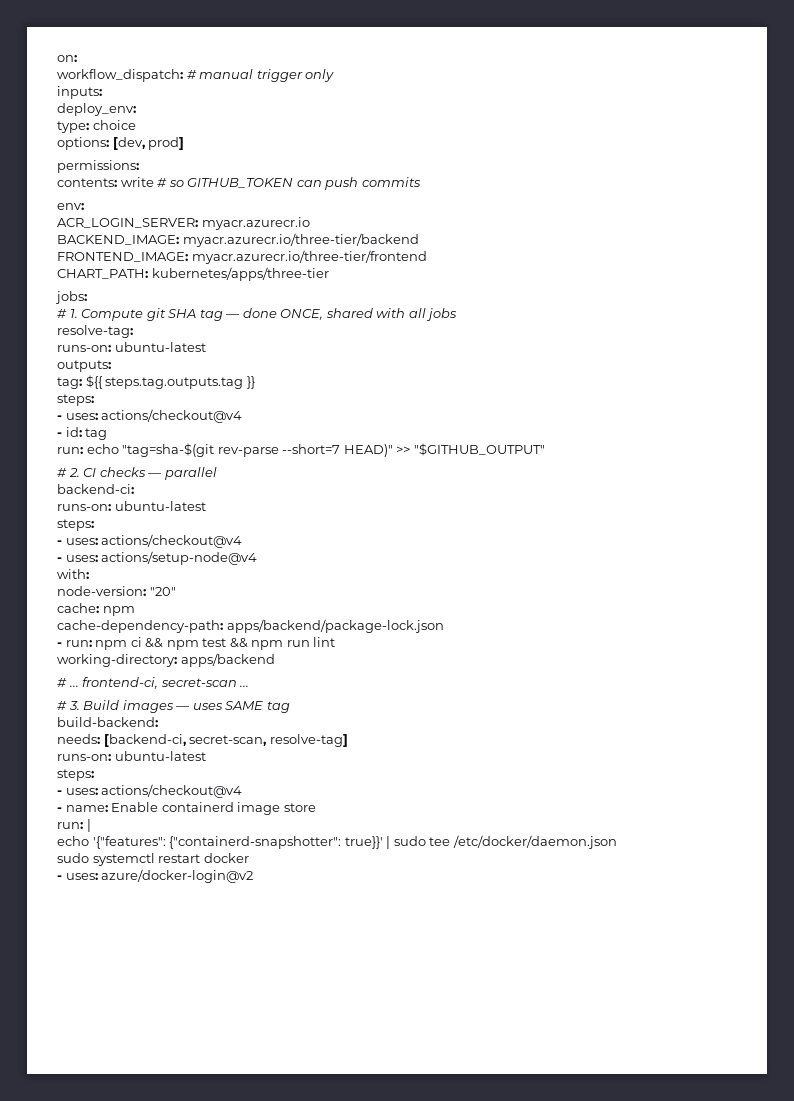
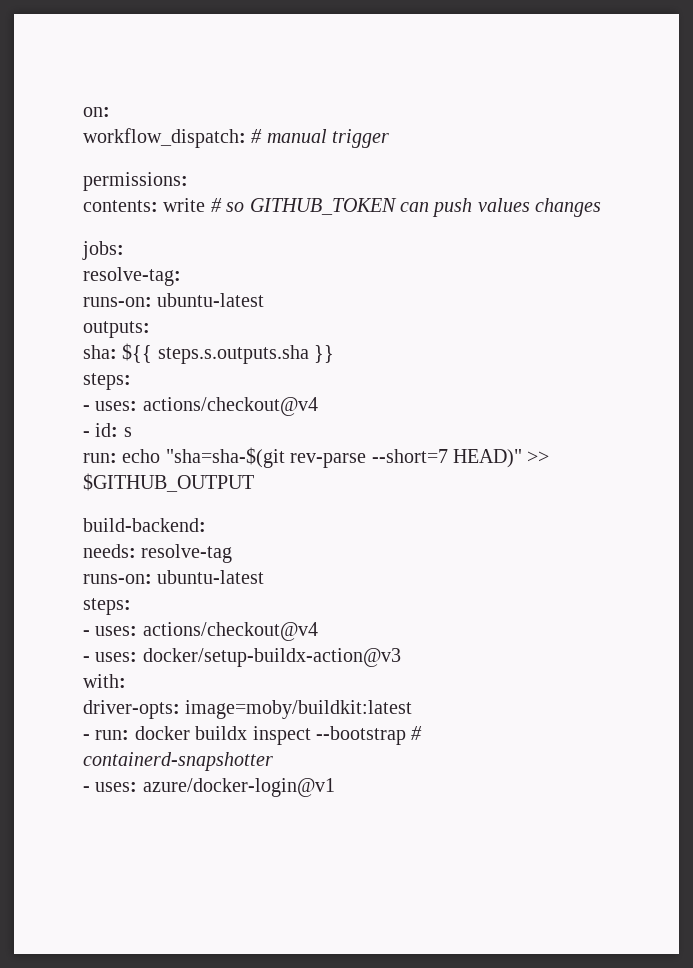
[305,69,335,82] [57,86,102,99] [57,103,136,116] [57,120,136,133] [57,137,185,150] only // inputs: // deploy_env: // type: choice // options: [dev, prod] -> (390, 138) none
[361,177,421,187] [57,203,84,210] [57,217,310,230] [57,233,419,247] [57,250,427,264] [57,267,329,281] [55,291,87,304] [57,308,458,321] commits // env: // ACR_LOGIN_SERVER: myacr.azurecr.io // BACKEND_IMAGE: myacr.azurecr.io/three-tier/backend // FRONTEND_IMAGE: myacr.azurecr.io/three-tier/frontend // CHART_PATH: kubernetes/apps/three-tier // jobs: // # 1. Compute git SHA tag — done ONCE, shared with all jobs -> [477,198,602,217] [82,241,124,260] values changes // jobs:
[57,375,244,389] tag: ${{ steps.tag.outputs.tag -> [83,343,309,364] sha: ${{ steps.s.outputs.sha
[85,428,108,440] tag -> [123,427,132,437] s
[122,443,215,457] "tag=sha-$(git -> [165,447,285,468] "sha=sha-$(git
[413,443,545,456] [57,467,217,480] [57,484,134,494] "$GITHUB_OUTPUT" // # 2. CI checks — parallel // backend-ci: -> [83,473,254,492] [83,518,206,532] [83,544,233,563] $GITHUB_OUTPUT // build-backend: // needs: resolve-tag
[101,551,258,565] actions/setup-node@v4 -> [142,648,401,667] docker/setup-buildx-action@v3
[57,586,176,596] [57,603,135,616] [57,619,444,633] [57,637,336,650] [57,653,275,667] [57,677,250,689] [57,700,290,713] [57,717,158,727] [57,734,348,747] [57,751,206,761] [57,769,94,781] [57,784,243,798] [57,802,316,815] [57,819,91,832] [57,835,617,849] [57,853,249,866] [57,869,254,883] node-version: "20" // cache: npm // cache-dependency-path: apps/backend/package-lock.json // - run: npm ci && npm test && npm run lint // working-directory: apps/backend // # ... frontend-ci, secret-scan ... // # 3. Build images — uses SAME tag // build-backend: // needs: [backend-ci, secret-scan, resolve-tag] // runs-on: ubuntu-latest // steps: // - uses: actions/checkout@v4 // - name: Enable containerd image store // run: | // echo '{"features": {"containerd-snapshotter": true}}' | sudo tee /etc/docker/daemon.json // sudo systemctl restart docker // - uses: azure/docker-login@v2 -> [83,700,413,719] [83,726,423,745] [83,752,273,771] [83,778,335,797] driver-opts: image=moby/buildkit:latest // - run: docker buildx inspect --bootstrap # containerd-snapshotter // - uses: azure/docker-login@v1

